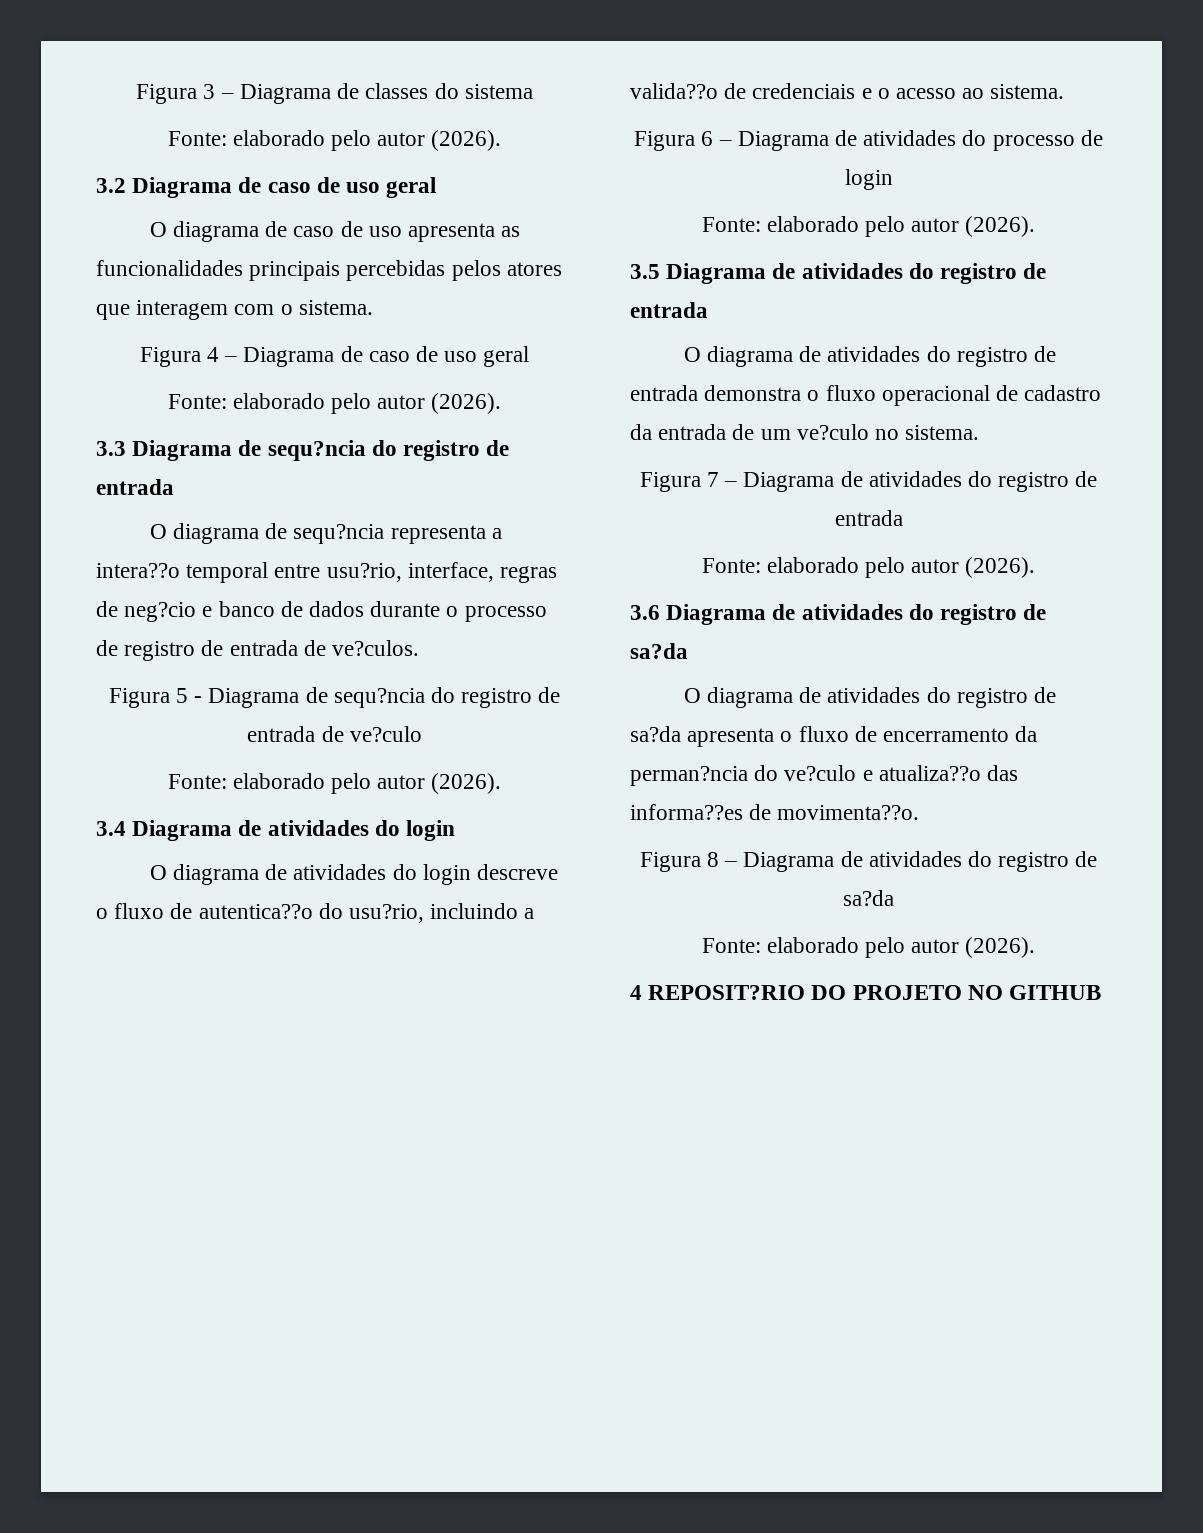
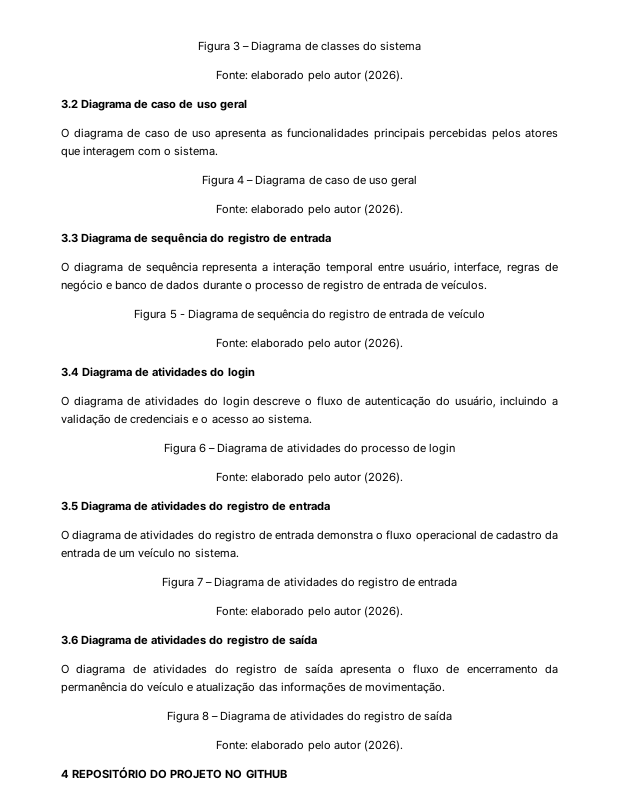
[267,440,510,461] [96,479,174,495] [149,523,385,544] sequ?ncia do registro de entrada // O diagrama de sequ?ncia -> [151,233,331,245] [61,262,198,274] sequência do registro de entrada // O diagrama de sequência
[96,563,180,578] intera??o -> [273,262,321,274] interação
[326,563,402,582] usu?rio, -> [408,262,450,274] usuário,
[124,602,197,622] neg?cio -> [61,280,103,292] negócio
[332,640,420,656] ve?culos. -> [441,280,488,290] veículos.
[333,688,425,708] sequ?ncia -> [256,309,309,321] sequência
[349,726,422,742] ve?culo -> [447,309,485,319] veículo
[198,903,425,923] autentica??o do usu?rio, -> [365,396,496,408] autenticação do usuário,
[630,83,718,99] valida??o -> [61,414,111,426] validação
[796,424,869,440] ve?culo -> [138,548,176,558] veículo
[630,643,688,659] [683,687,1057,708] [630,726,681,742] sa?da // O diagrama de atividades do registro de sa?da -> [288,635,317,645] [61,664,333,676] saída // O diagrama de atividades do registro de saída
[630,765,1019,786] [630,804,920,820] perman?ncia do ve?culo e atualiza??o das informa??es de movimenta??o. -> [61,682,445,694] permanência do veículo e atualização das informações de movimentação.
[843,890,894,906] sa?da -> [423,711,452,721] saída
[648,985,806,1000] REPOSIT?RIO -> [72,767,148,779] REPOSITÓRIO

